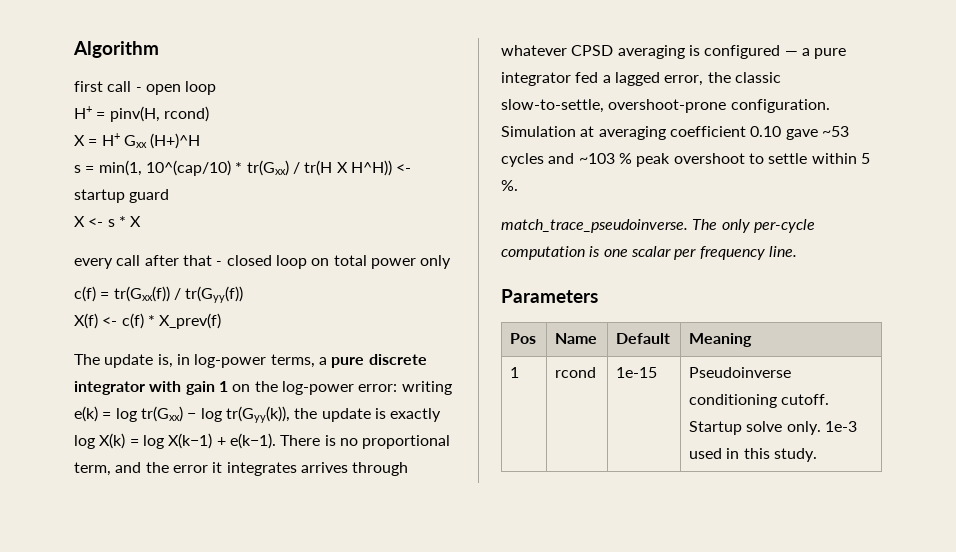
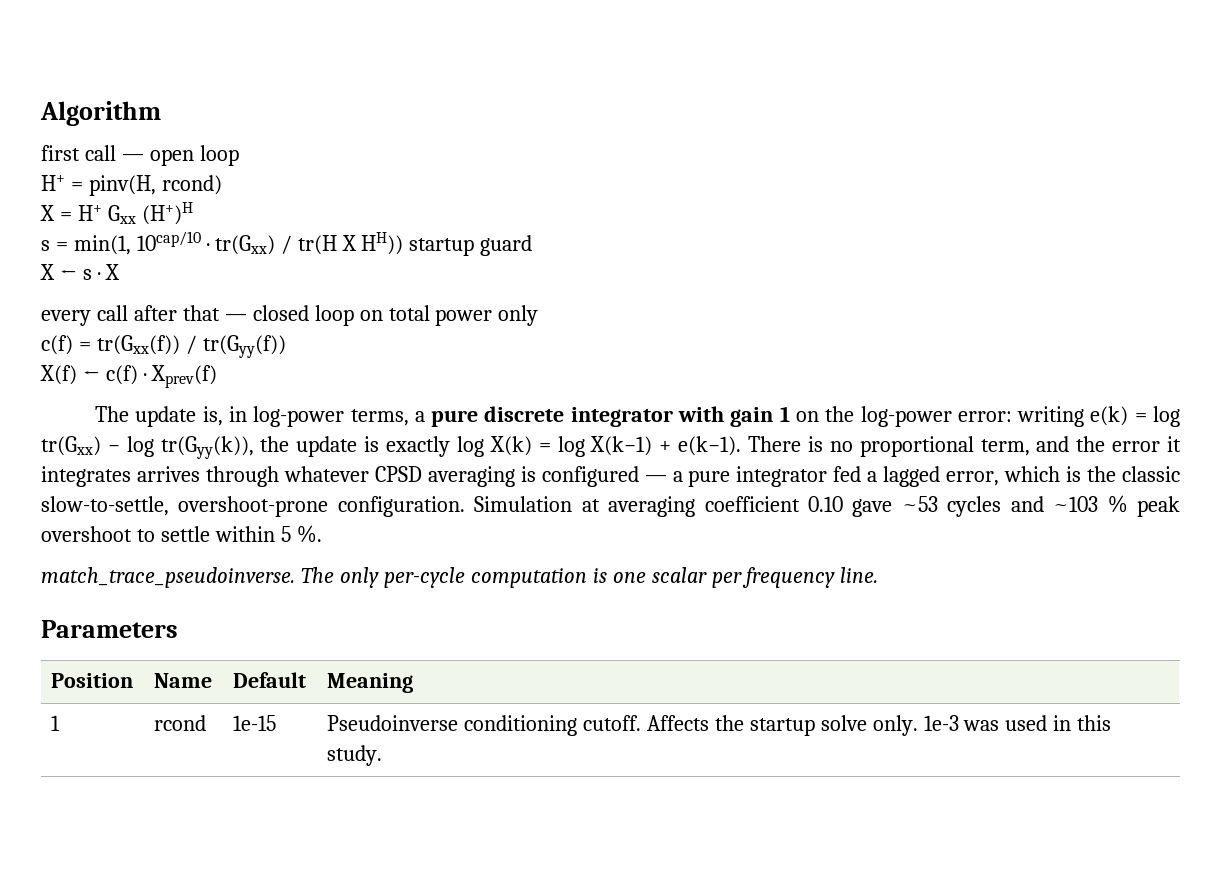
[135,87,142,92] - -> [121,154,144,161] —
[150,133,201,149] (H+)^H -> [141,202,193,225] (H+)H
[145,160,243,176] 10^(cap/10) * -> [136,231,210,251] 10cap/10 ·
[350,160,412,176] H^H)) <- -> [361,232,404,255] HH))
[88,216,126,227] <- s * -> [59,269,101,280] ← s ·
[216,261,223,266] - -> [224,314,247,321] —
[102,313,222,329] <- c(f) * X_prev(f) -> [82,365,217,388] ← c(f) · Xprev(f)
(704, 80) none -> [1004,466,1082,482] which is
[510,333,537,344] Pos -> [51,673,134,688] Position
[689,421,743,435] Startup -> [646,715,815,736] Affects the startup
(858, 426) none -> [963,720,1000,731] was

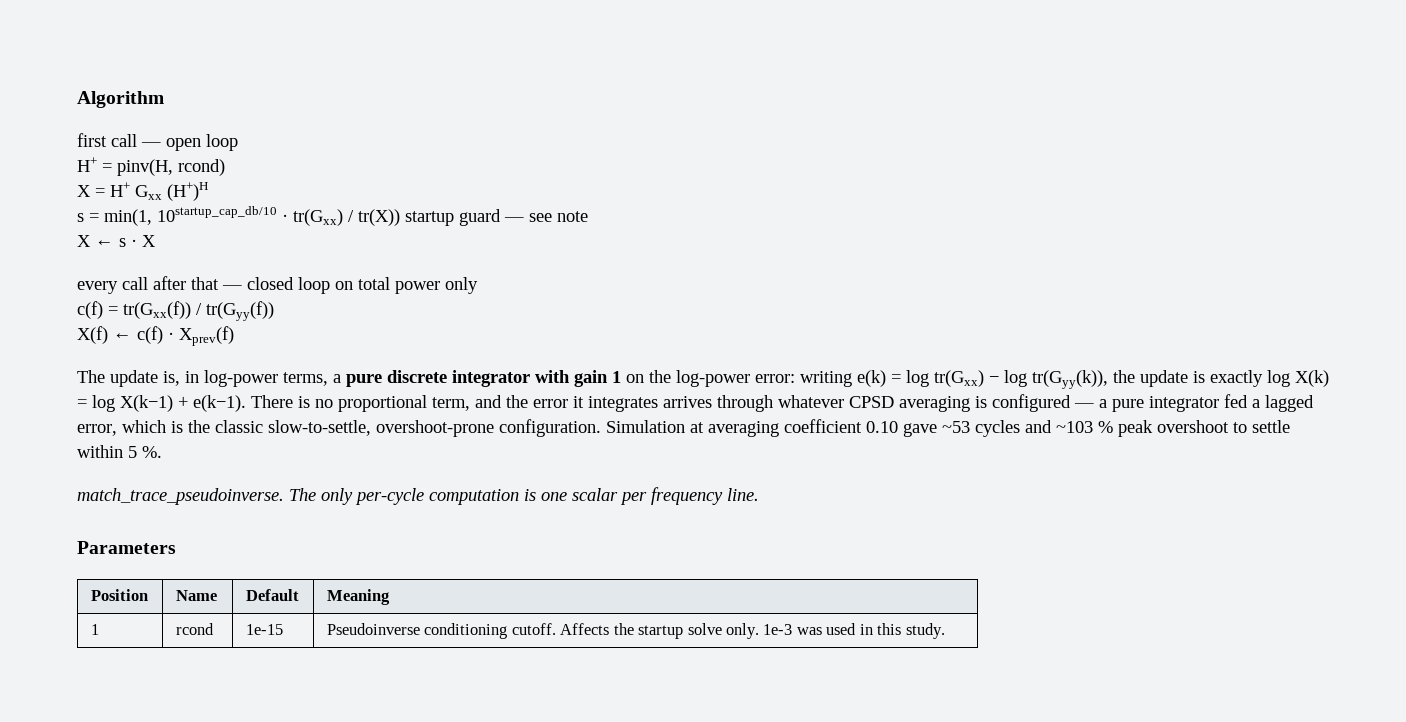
[136,231,201,251] 10cap/10 -> [157,206,277,222] 10startup_cap_db/10
[297,232,404,255] tr(H X HH)) -> [358,209,400,226] tr(X))
(533, 245) none -> [504,211,588,222] — see note

